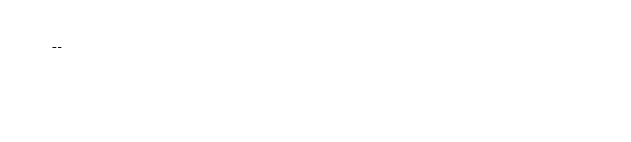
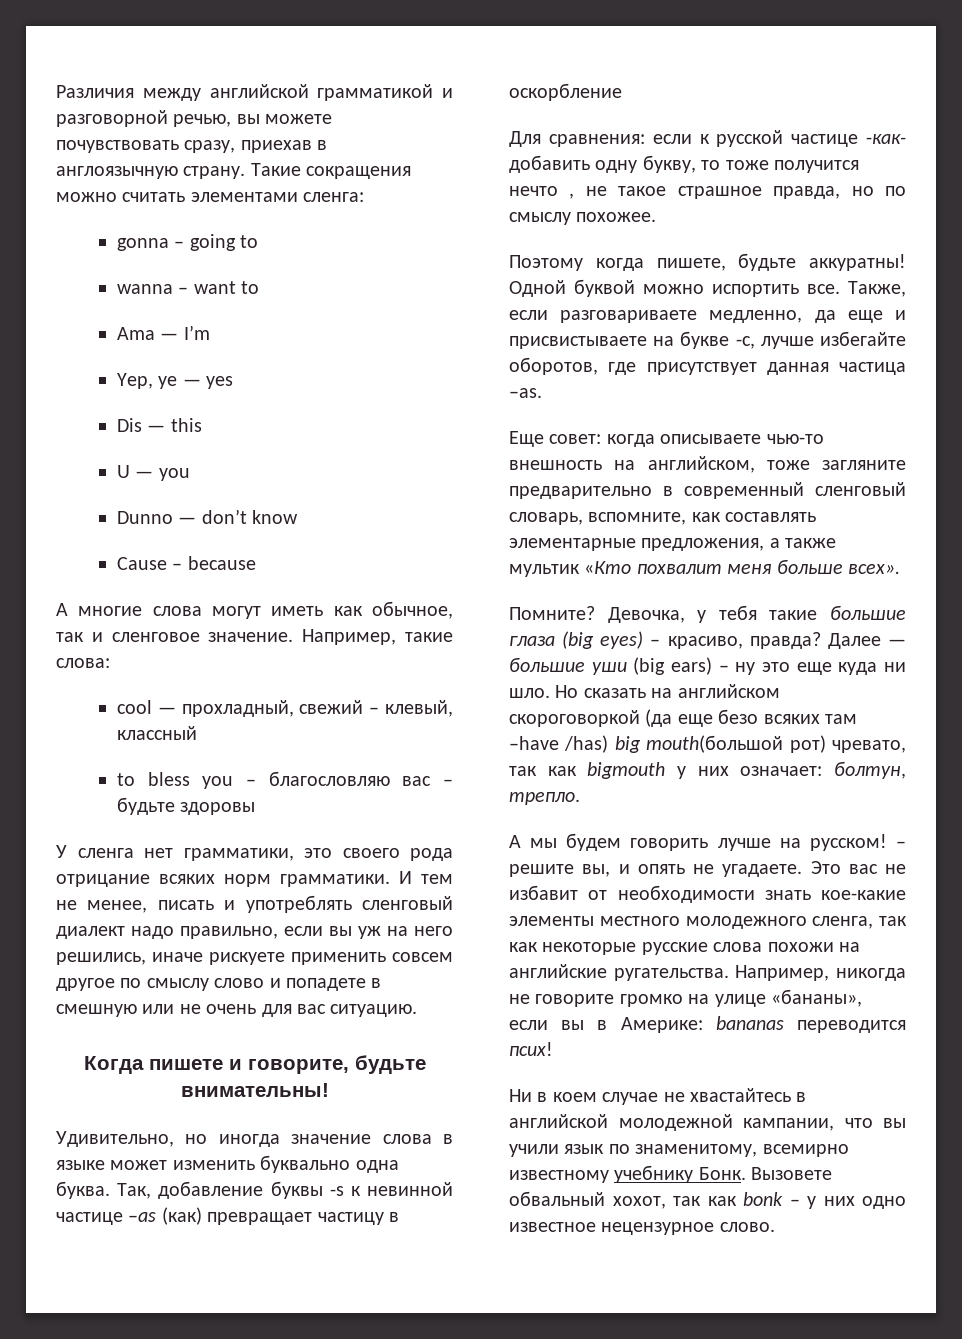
[52,47,62,53] -- -> [56,84,453,101] [56,110,333,127] [56,140,328,153] [56,163,412,179] [56,192,365,202] [116,234,259,251] [116,281,260,294] [116,325,210,340] [116,373,234,389] [116,418,202,432] [116,465,190,481] [116,509,299,524] [116,556,256,570] [56,601,453,619] [56,629,454,645] [56,658,110,668] [116,700,454,717] [116,726,197,740] [116,771,453,789] [116,797,256,815] [56,845,453,861] [56,871,453,887] [56,895,453,913] [56,926,453,939] [56,952,453,965] [56,978,382,991] [56,1004,418,1017] [83,1055,426,1074] [180,1083,329,1097] [56,1131,453,1147] [56,1155,399,1173] [56,1181,454,1199] [56,1207,399,1225] [509,83,622,101] [509,130,906,147] [509,155,859,173] [509,186,906,199] [509,212,657,225] [509,253,906,271] [509,279,906,297] [509,310,906,323] [509,331,906,349] [509,357,906,375] [509,388,542,398] [509,431,824,447] [509,456,906,473] [509,482,906,499] [509,512,817,525] [509,538,837,551] [509,559,900,577] [509,605,906,623] [509,631,906,649] [509,657,906,675] [509,684,780,698] [509,709,857,727] [509,735,906,753] [509,761,906,779] [509,792,580,805] [509,833,906,851] [509,861,906,877] [509,885,906,903] [509,916,907,929] [509,942,860,955] [509,964,906,981] [509,989,862,1007] [509,1016,906,1033] [509,1042,553,1056] [509,1088,807,1105] [509,1114,906,1131] [509,1144,849,1157] [509,1165,833,1183] [509,1191,906,1209] [509,1222,775,1235] Различия между английской грамматикой и разговорной речью, вы можете почувствовать сразу, приехав в англоязычную страну. Такие сокращения можно считать элементами сленга: // gonna – going to // wanna – want to // Ama — I’m // Yep, ye — yes // Dis — this // U — you // Dunno — don’t know // Cause – because // А многие слова могут иметь как обычное, так и сленговое значение. Например, такие слова: // cool — прохладный, свежий – клевый, классный // to bless you – благословляю вас – будьте здоровы // У сленга нет грамматики, это своего рода отрицание всяких норм грамматики. И тем не менее, писать и употреблять сленговый диалект надо правильно, если вы уж на него решились, иначе рискуете применить совсем другое по смыслу слово и попадете в смешную или не очень для вас ситуацию. // Когда пишете и говорите, будьте внимательны! // Удивительно, но иногда значение слова в языке может изменить буквально одна буква. Так, добавление буквы -s к невинной частице –as (как) превращает частицу в оскорбление // Для сравнения: если к русской частице -как- добавить одну букву, то тоже получится нечто , не такое страшное правда, но по смыслу похожее. // Поэтому когда пишете, будьте аккуратны! Одной буквой можно испортить все. Также, если разговариваете медленно, да еще и присвистываете на букве -с, лучше избегайте оборотов, где присутствует данная частица –as. // Еще совет: когда описываете чью-то внешность на английском, тоже загляните предварительно в современный сленговый словарь, вспомните, как составлять элементарные предложения, а также мультик «Кто похвалит меня больше всех». // Помните? Девочка, у тебя такие большие глаза (big eyes) – красиво, правда? Далее — большие уши (big ears) – ну это еще куда ни шло. Но сказать на английском скороговоркой (да еще безо всяких там –have /has) big mouth(большой рот) чревато, так как bigmouth у них означает: болтун, трепло. // А мы будем говорить лучше на русском! – решите вы, и опять не угадаете. Это вас не избавит от необходимости знать кое-какие элементы местного молодежного сленга, так как некоторые русские слова похожи на английские ругательства. Например, никогда не говорите громко на улице «бананы», если вы в Америке: bananas переводится псих! // Ни в коем случае не хвастайтесь в английской молодежной кампании, что вы учили язык по знаменитому, всемирно известному учебнику Бонк. Вызовете обвальный хохот, так как bonk – у них одно известное нецензурное слово.

